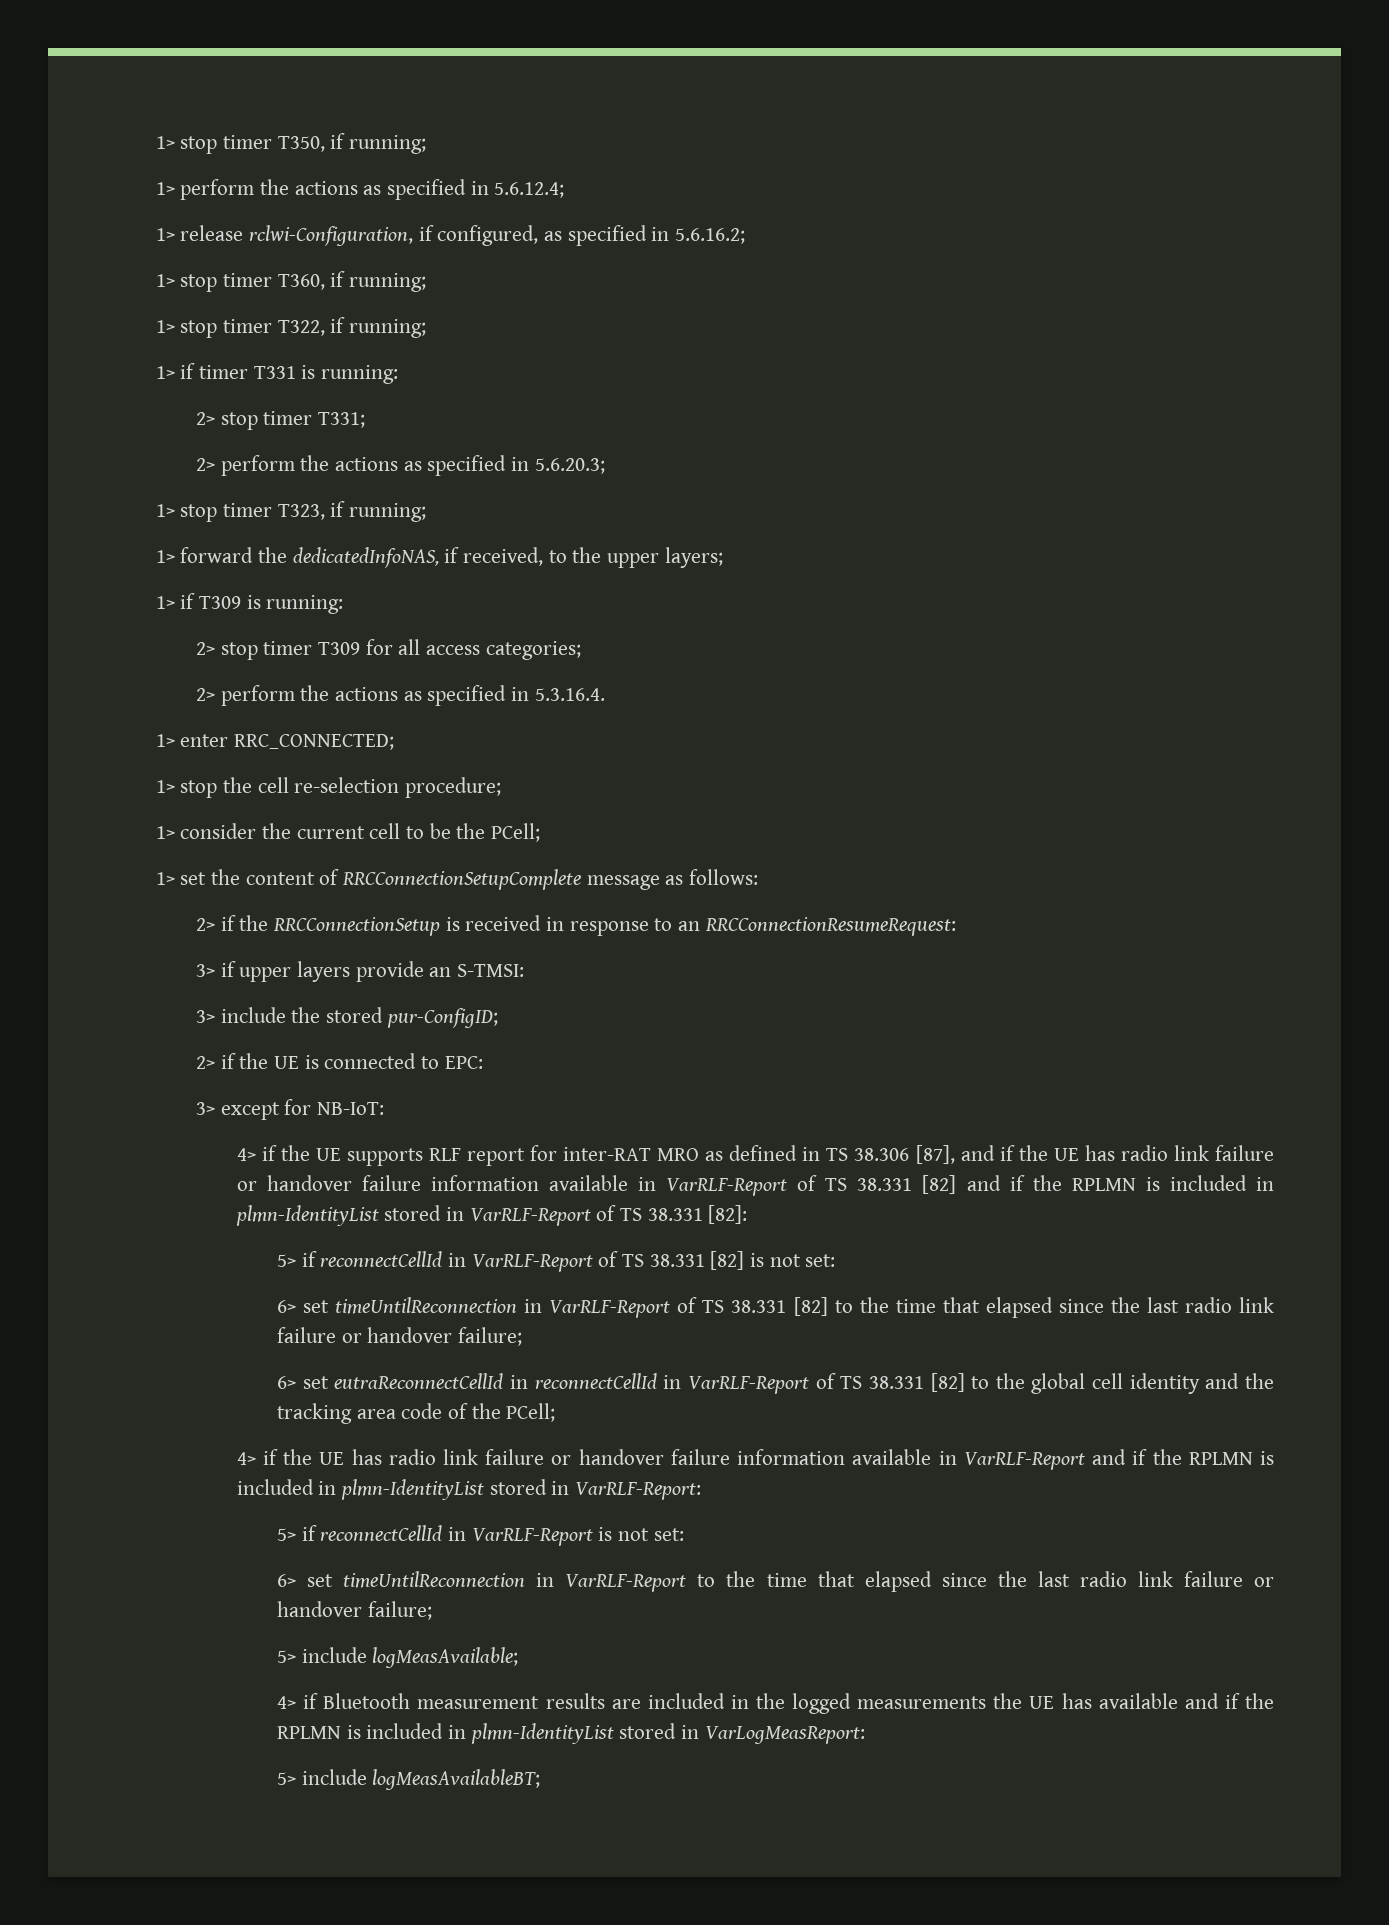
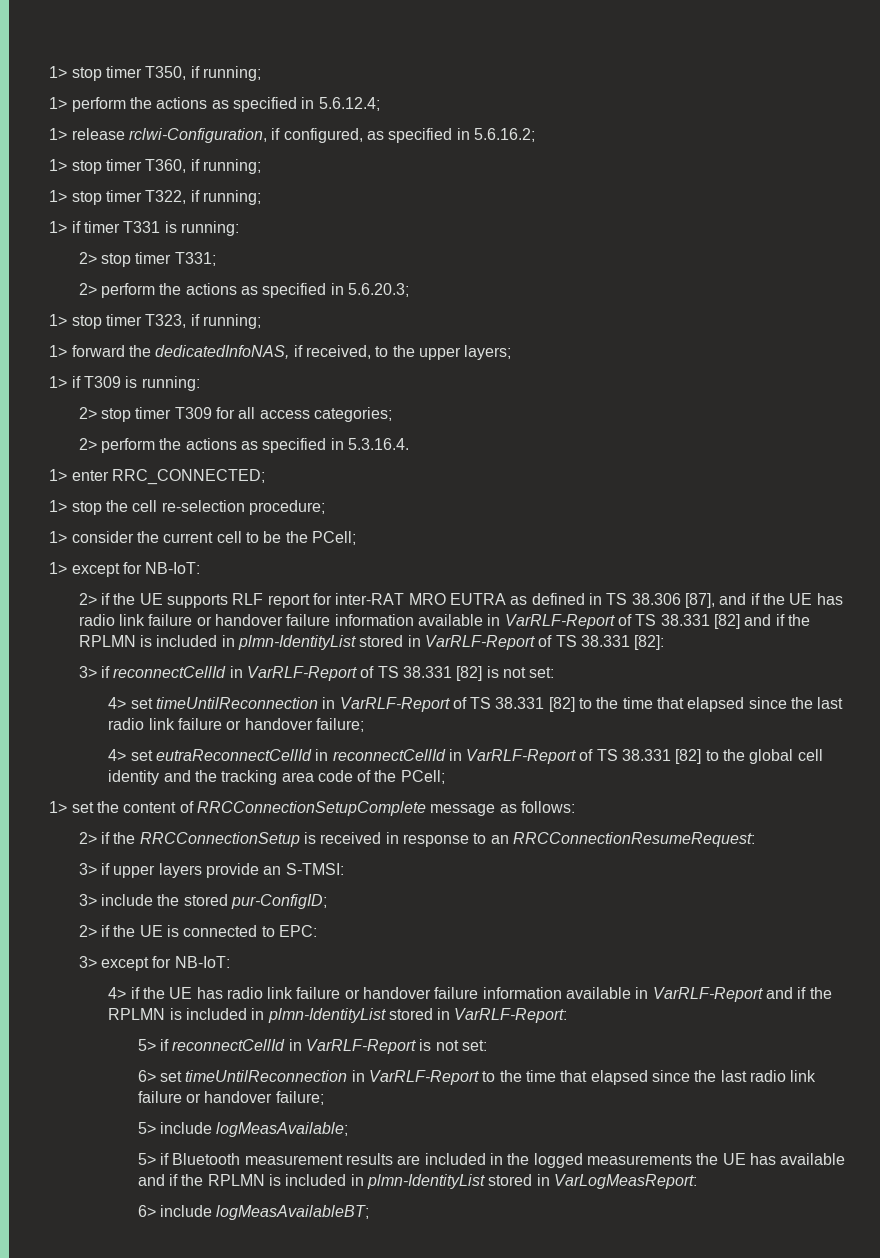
(540, 832) none -> [49,562,201,577] [78,593,843,608] [78,614,810,629] [78,635,665,650] [78,666,555,681] [108,697,844,712] [108,718,364,732] [108,749,823,764] [108,770,445,785] // 1> except for NB-IoT: // 2> if the UE supports RLF report for inter-RAT MRO EUTRA as defined in TS 38.306 [87], and if the UE has radio link failure or handover failure information available in VarRLF-Report of TS 38.331 [82] and if the RPLMN is included in plmn-IdentityList stored in VarRLF-Report of TS 38.331 [82]: // 3> if reconnectCellId in VarRLF-Report of TS 38.331 [82] is not set: // 4> set timeUntilReconnection in VarRLF-Report of TS 38.331 [82] to the time that elapsed since the last radio link failure or handover failure; // 4> set eutraReconnectCellId in reconnectCellId in VarRLF-Report of TS 38.331 [82] to the global cell identity and the tracking area code of the PCell;
[236,1145,1274,1166] [236,1175,1274,1196] [235,1205,748,1226] [277,1251,836,1272] [277,1297,1274,1318] [277,1327,523,1346] [277,1373,1274,1394] [277,1403,556,1424] // 4> if the UE supports RLF report for inter-RAT MRO as defined in TS 38.306 [87], and if the UE has radio link failure or handover failure information available in VarRLF-Report of TS 38.331 [82] and if the RPLMN is included in plmn-IdentityList stored in VarRLF-Report of TS 38.331 [82]: // 5> if reconnectCellId in VarRLF-Report of TS 38.331 [82] is not set: // 6> set timeUntilReconnection in VarRLF-Report of TS 38.331 [82] to the time that elapsed since the last radio link failure or handover failure; // 6> set eutraReconnectCellId in reconnectCellId in VarRLF-Report of TS 38.331 [82] to the global cell identity and the tracking area code of the PCell; -> (230, 962) none
[277,1696,297,1709] 4> -> [137,1153,156,1165] 5>
[277,1772,297,1785] 5> -> [137,1205,156,1217] 6>

